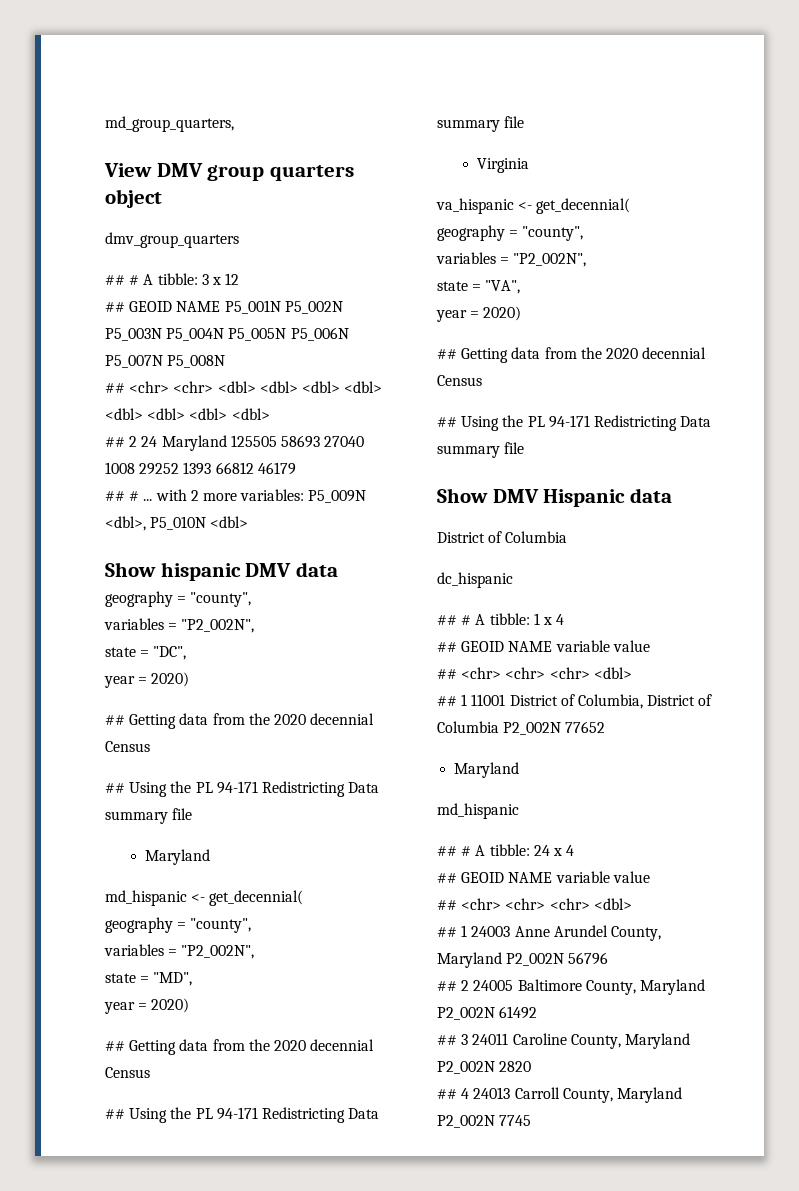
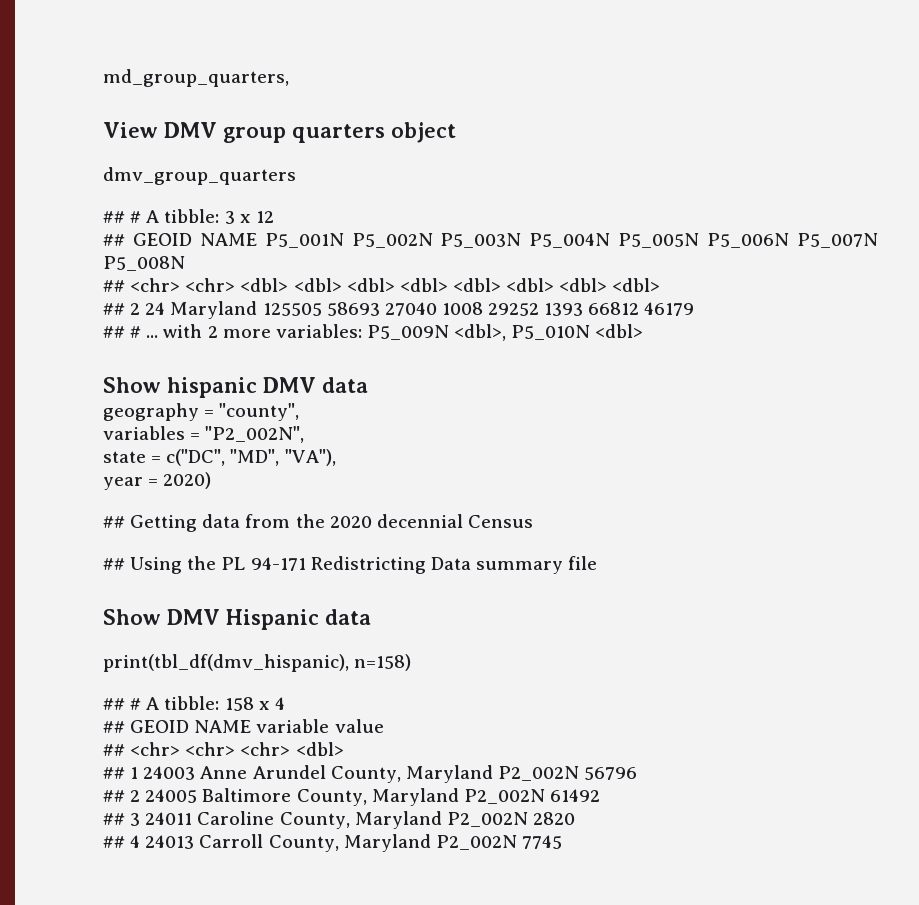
[153,646,187,660] [104,672,190,688] [105,713,375,729] [105,741,150,752] [105,781,380,797] [105,808,193,824] [145,849,211,865] [105,890,304,906] [105,917,252,933] [104,944,255,959] [105,972,193,986] [104,998,190,1014] [105,1039,375,1055] [105,1067,150,1078] [105,1107,380,1123] [437,116,525,132] [477,158,530,173] [436,198,631,214] [437,225,584,241] [436,252,587,267] [437,280,521,294] "DC", // year = 2020) // ## Getting data from the 2020 decennial Census // ## Using the PL 94-171 Redistricting Data summary file // Maryland // md_hispanic <- get_decennial( // geography = "county", // variables = "P2_002N", // state = "MD", // year = 2020) // ## Getting data from the 2020 decennial Census // ## Using the PL 94-171 Redistricting Data summary file // Virginia // va_hispanic <- get_decennial( // geography = "county", // variables = "P2_002N", // state = "VA", -> [166,449,336,466] c("DC", "MD", "VA"),
[437,531,568,543] [437,572,513,588] [437,613,565,625] [437,640,650,652] [437,667,632,679] [437,694,713,709] [437,721,606,735] [454,762,520,778] [437,803,519,819] [437,844,550,856] District of Columbia // dc_hispanic // ## # A tibble: 1 x 4 // ## GEOID NAME variable value // ## <chr> <chr> <chr> <dbl> // ## 1 11001 District of Columbia, District of Columbia P2_002N 77652 // Maryland // md_hispanic // ## # A tibble: 24 -> [103,654,412,672] [103,696,254,711] print(tbl_df(dmv_hispanic), n=158) // ## # A tibble: 158

